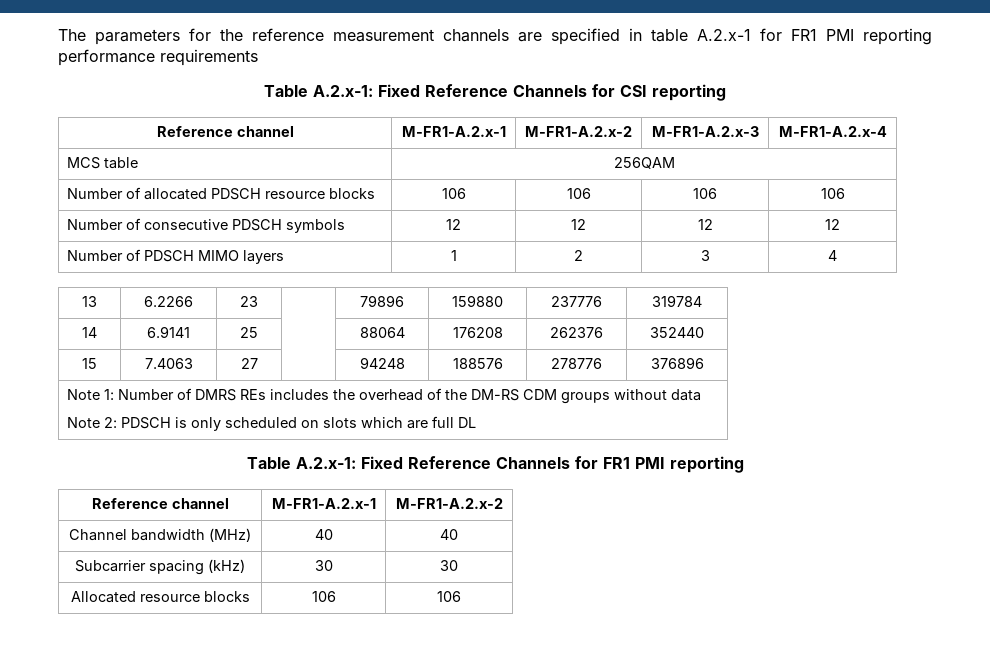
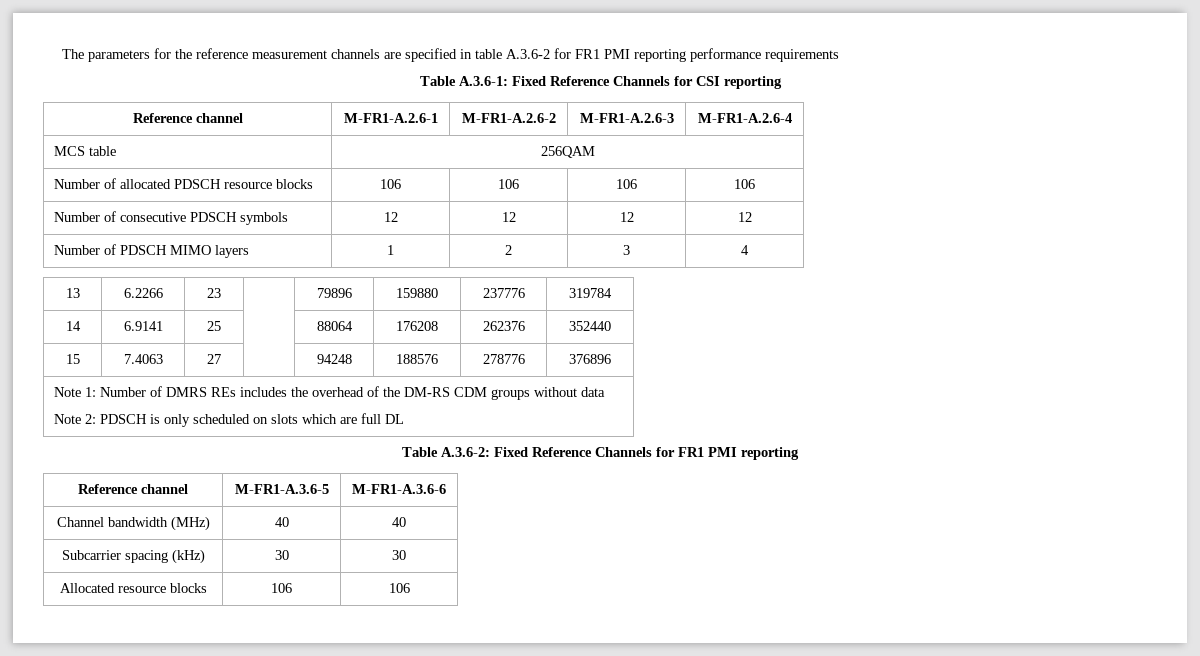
[697,29,751,41] A.2.x-1 -> [506,49,551,59] A.3.6-2
[313,85,373,97] A.2.x-1: -> [458,76,508,86] A.3.6-1:
[401,126,506,137] [525,126,632,137] [651,126,759,137] [778,126,887,137] M-FR1-A.2.x-1 | M-FR1-A.2.x-2 | M-FR1-A.2.x-3 | M-FR1-A.2.x-4 -> [343,113,438,123] [461,113,556,123] [579,113,674,123] [697,113,792,123] M-FR1-A.2.6-1 | M-FR1-A.2.6-2 | M-FR1-A.2.6-3 | M-FR1-A.2.6-4
[295,457,356,469] A.2.x-1: -> [441,447,490,457] A.3.6-2:
[271,498,376,509] [395,498,503,509] M-FR1-A.2.x-1 | M-FR1-A.2.x-2 -> [234,484,329,494] [352,484,446,494] M-FR1-A.3.6-5 | M-FR1-A.3.6-6

